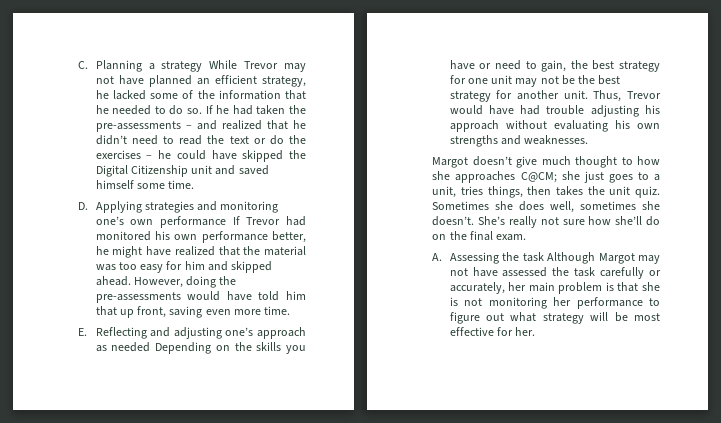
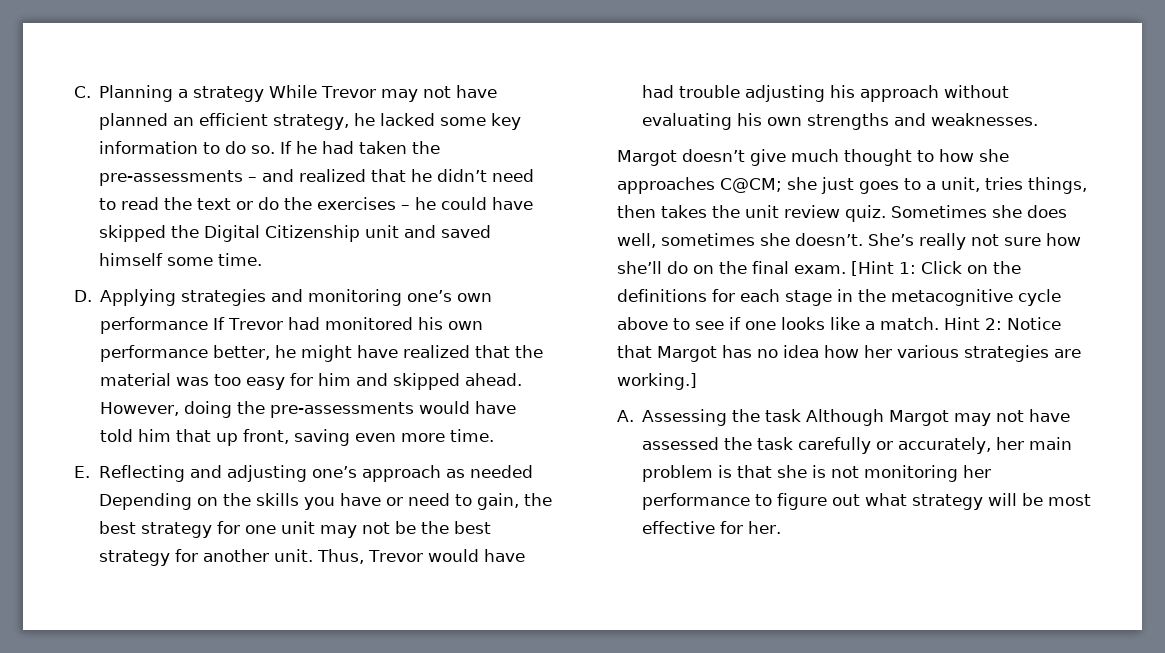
[182,90,306,100] [95,105,152,115] of the information that he needed -> [491,113,522,130] [99,141,199,154] key information
(631, 190) none -> [784,205,841,218] review
(527, 237) none -> [851,261,1022,276] [617,289,1062,306] [617,317,1062,330] [617,345,1082,362] [617,373,698,390] [Hint 1: Click on the definitions for each stage in the metacognitive cycle above to see if one looks like a match. Hint 2: Notice that Margot has no idea how her various strategies are working.]

